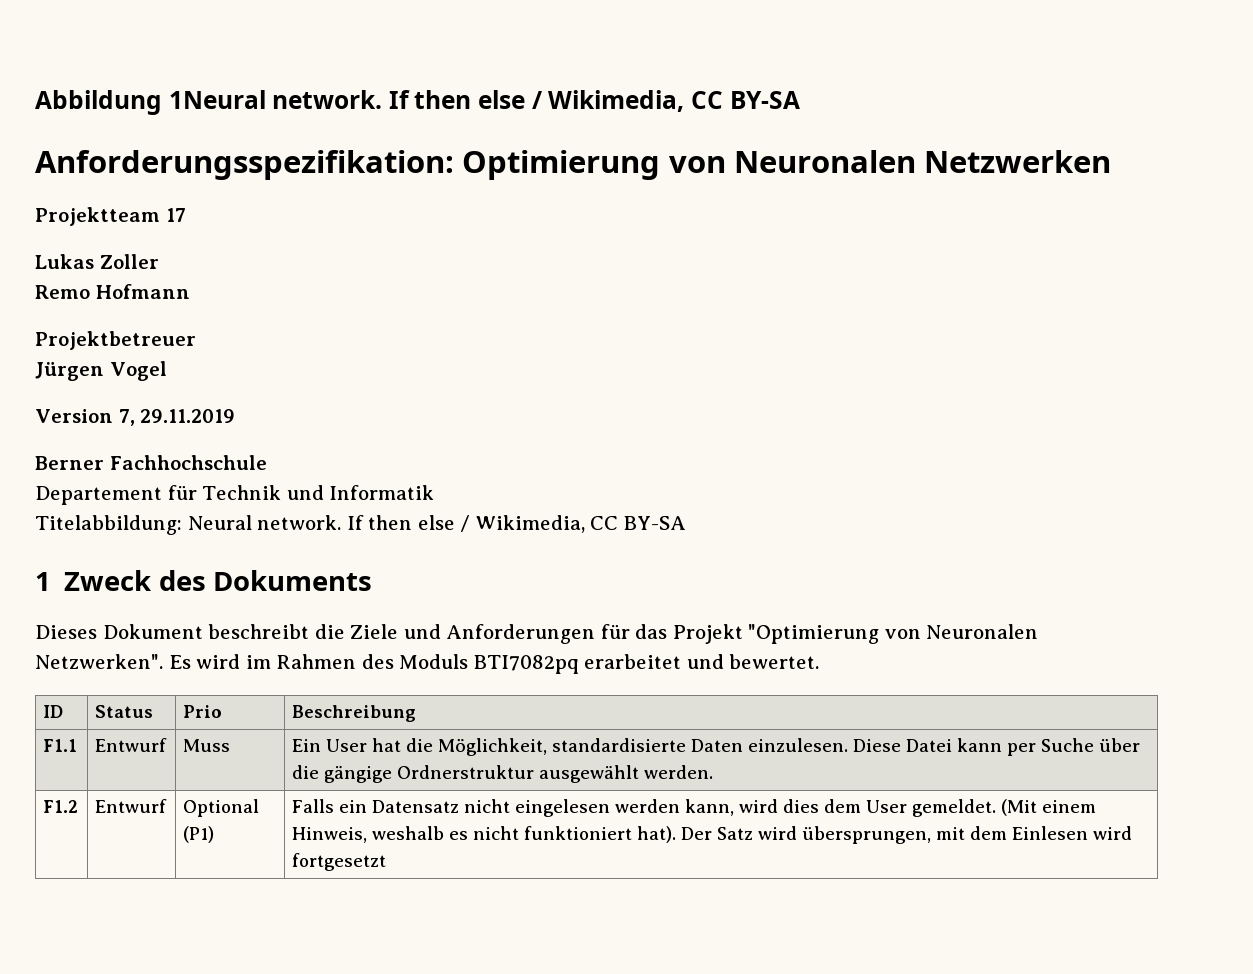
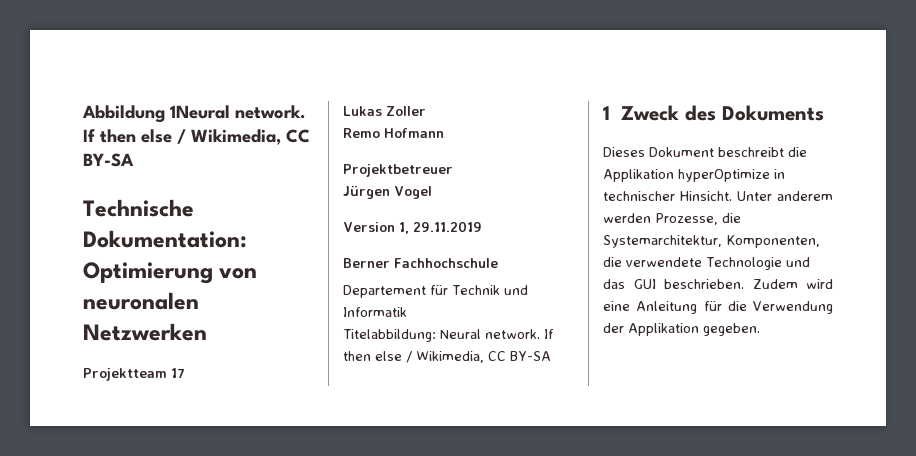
[35,150,454,180] Anforderungsspezifikation: -> [83,199,194,217] [83,230,247,248] Technische Dokumentation:
[734,150,917,173] Neuronalen -> [83,292,199,310] neuronalen
[118,409,135,426] 7, -> [399,222,409,234] 1,
[350,624,1039,644] [35,654,820,674] [43,705,64,718] [95,705,154,718] [183,705,223,718] [292,705,417,722] [43,739,78,752] [95,738,168,752] [183,739,231,752] [292,738,1141,756] [292,765,714,783] [43,800,79,813] [95,799,168,813] [183,799,260,817] [183,826,215,843] [292,799,1097,817] [292,826,1133,844] [292,853,387,871] Ziele und Anforderungen für das Projekt "Optimierung von Neuronalen Netzwerken". Es wird im Rahmen des Moduls BTI7082pq erarbeitet und bewertet. // ID | Status | Prio | Beschreibung // F1.1 | Entwurf | Muss | Ein User hat die Möglichkeit, standardisierte Daten einzulesen. Diese Datei kann per Suche über die gängige Ordnerstruktur ausgewählt werden. // F1.2 | Entwurf | Optional (P1) | Falls ein Datensatz nicht eingelesen werden kann, wird dies dem User gemeldet. (Mit einem Hinweis, weshalb es nicht funktioniert hat). Der Satz wird übersprungen, mit dem Einlesen wird fortgesetzt -> [603,169,785,182] [603,191,833,201] [603,213,741,225] [603,235,820,248] [603,257,810,270] [603,279,833,289] [603,301,833,314] [603,323,760,336] Applikation hyperOptimize in technischer Hinsicht. Unter anderem werden Prozesse, die Systemarchitektur, Komponenten, die verwendete Technologie und das GUI beschrieben. Zudem wird eine Anleitung für die Verwendung der Applikation gegeben.

